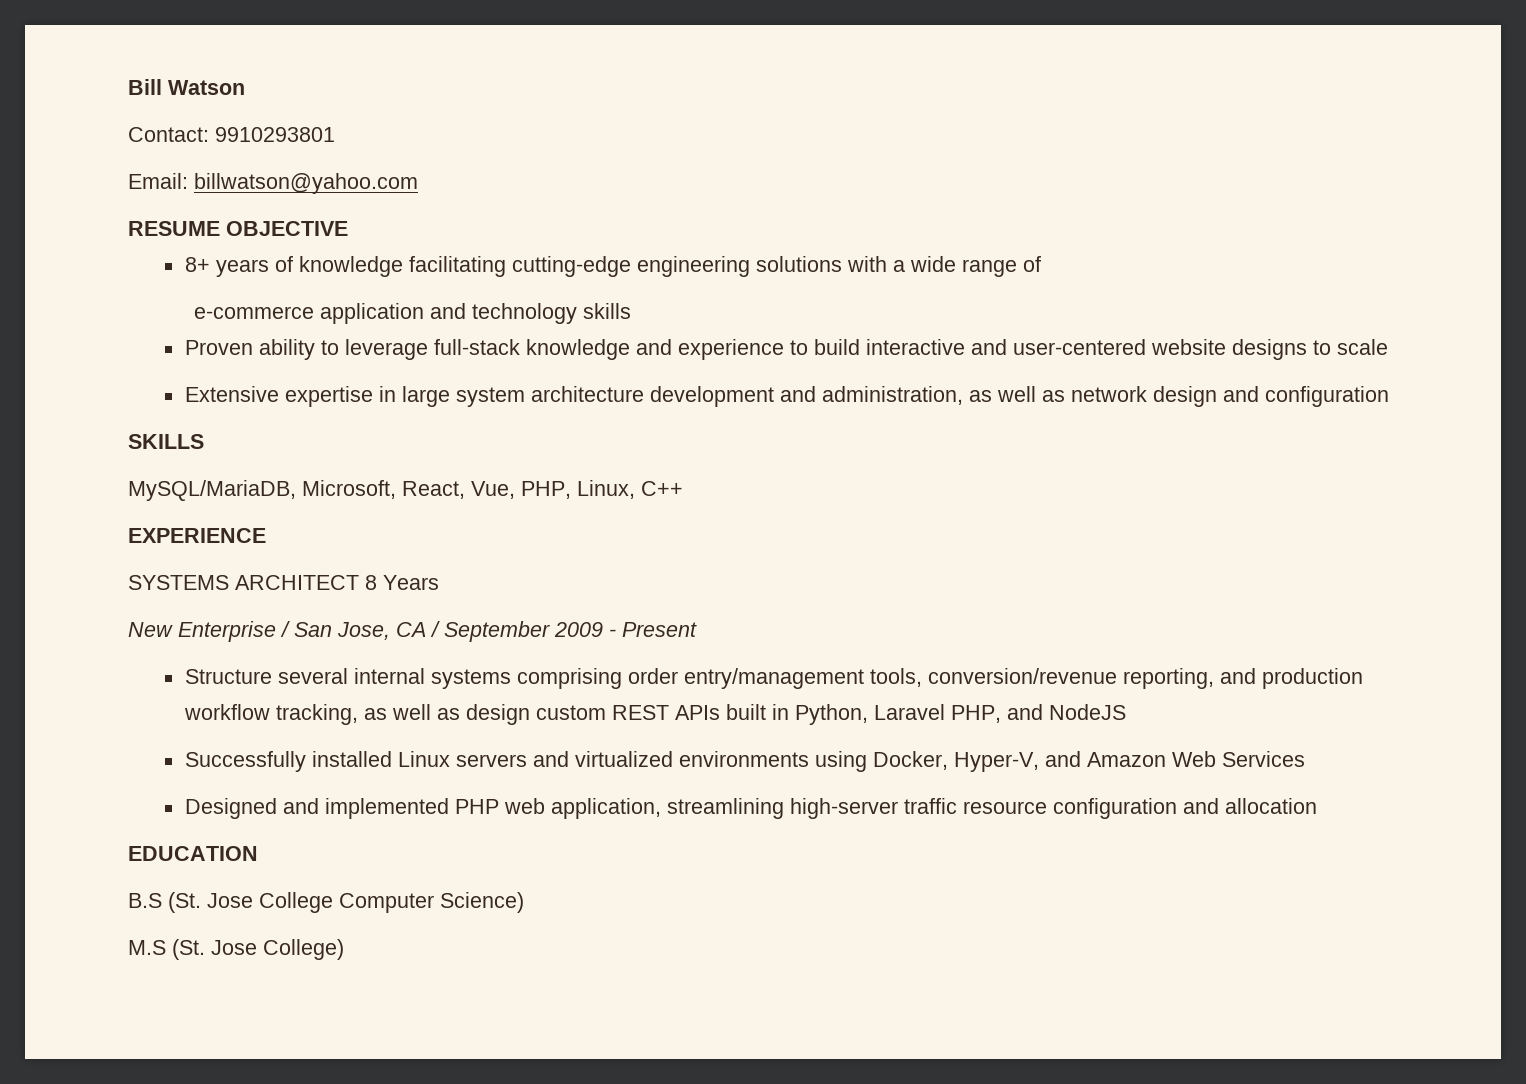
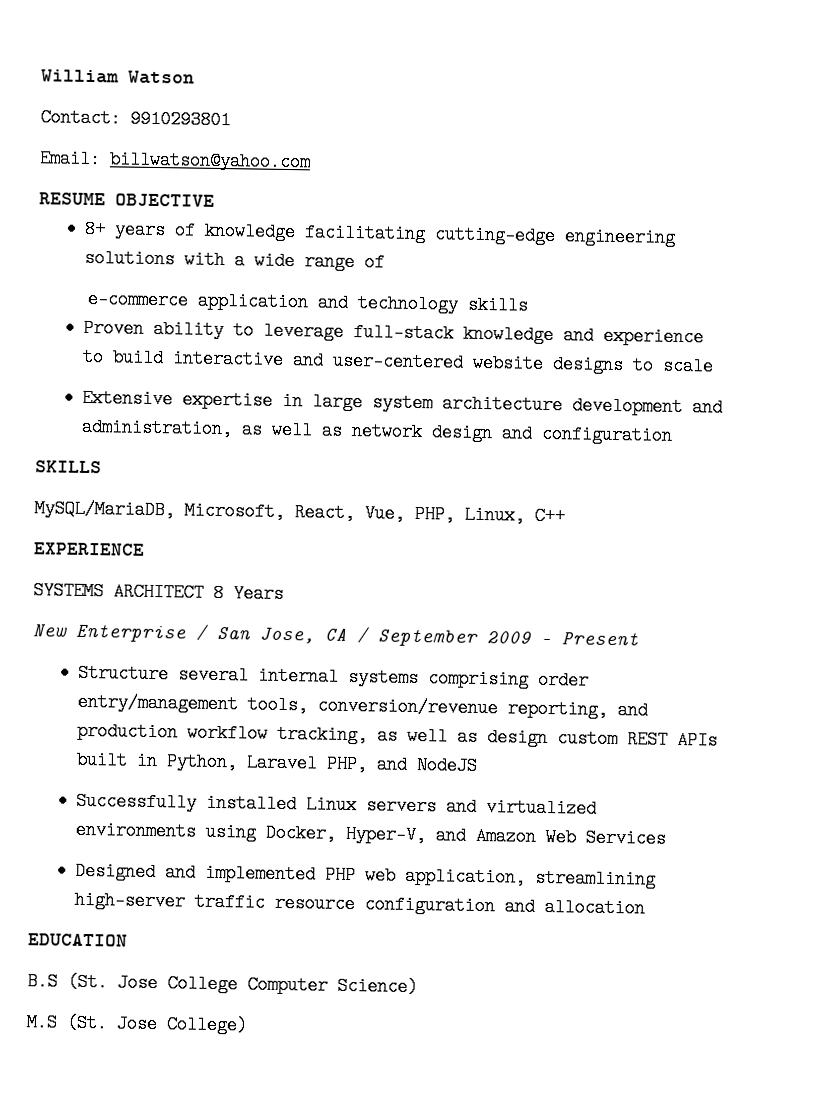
[128,79,162,95] Bill -> [41,69,119,84] William

